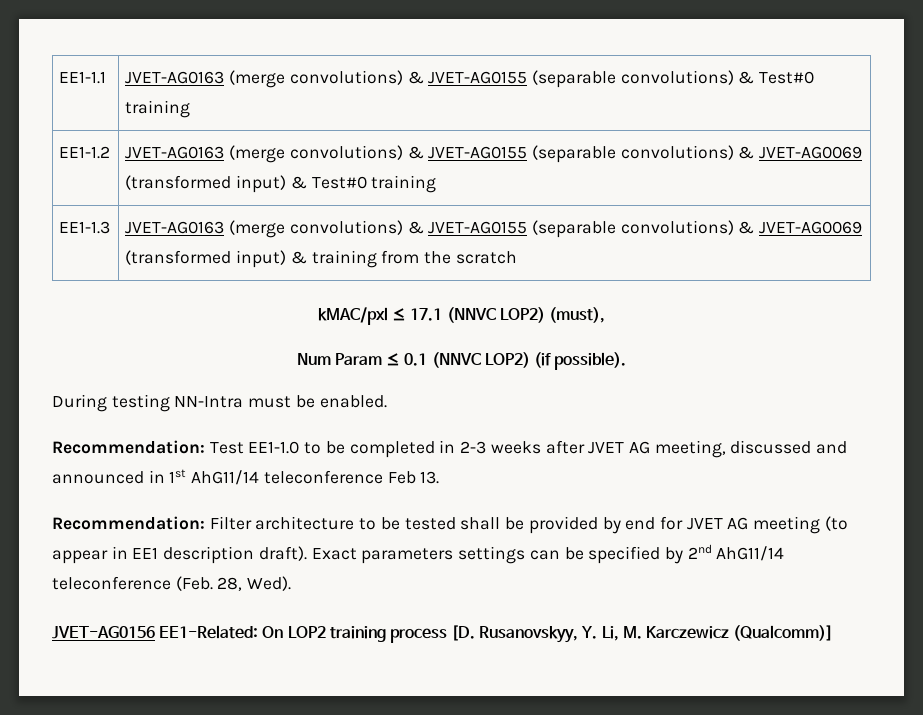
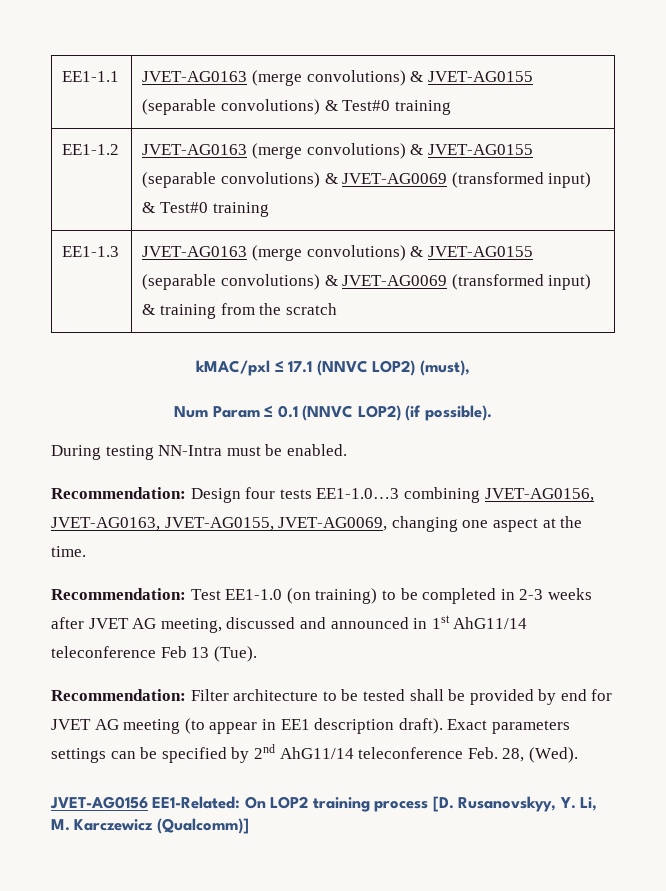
(387, 401) none -> [51,487,594,503] [51,516,583,532] [51,546,86,557] // Recommendation: Design four tests EE1-1.0…3 combining JVET-AG0156, JVET-AG0163, JVET-AG0155, JVET-AG0069, changing one aspect at the time.
(300, 447) none -> [286,588,378,604] (on training)
[420,471,440,484] 13. -> [191,646,257,662] 13 (Tue).
[175,576,292,591] (Feb. 28, Wed). -> [467,747,578,763] Feb. 28, (Wed).

